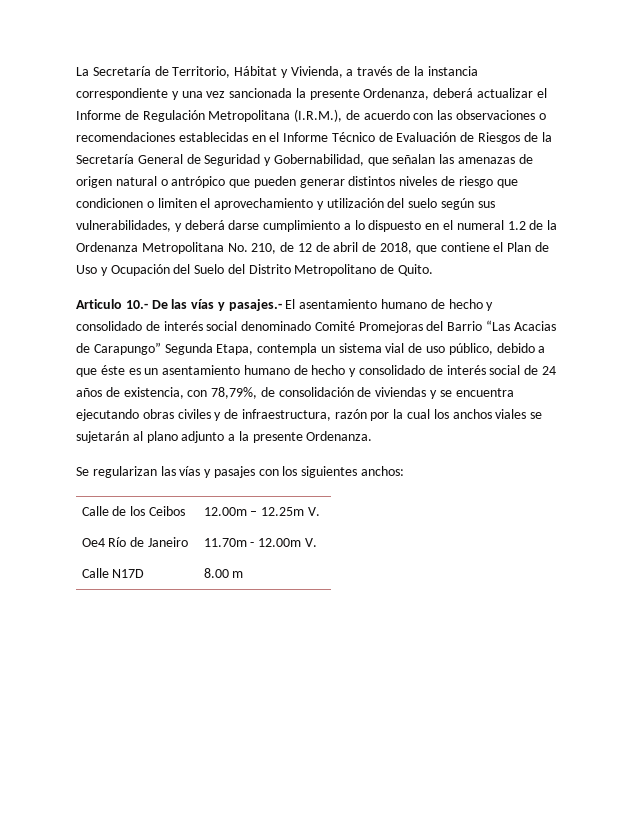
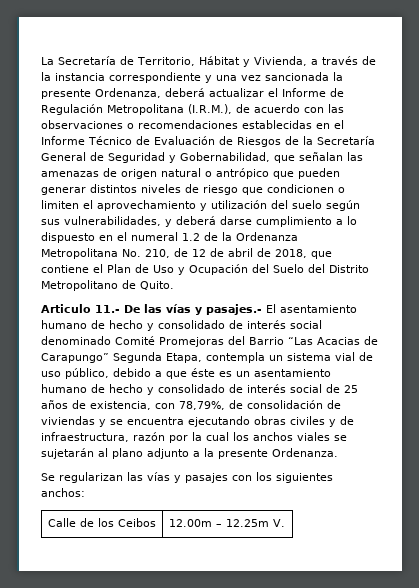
[125,300,148,309] 10.- -> [95,305,120,313] 11.-
[541,366,556,375] 24 -> [344,385,358,393] 25
[81,537,189,547] [203,538,318,547] [81,568,145,578] [203,568,244,578] // Oe4 Río de Janeiro | 11.70m - 12.00m V. // Calle N17D | 8.00 m -> (285, 523) none

